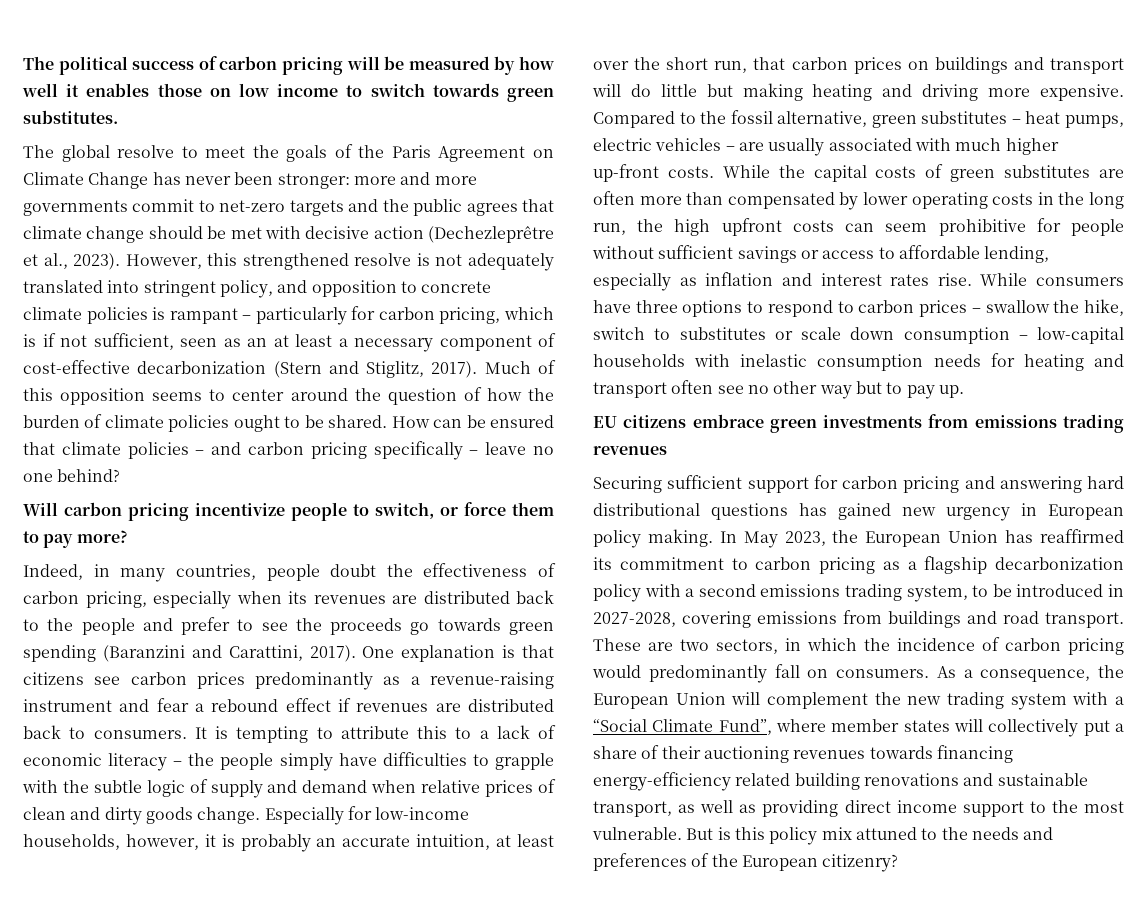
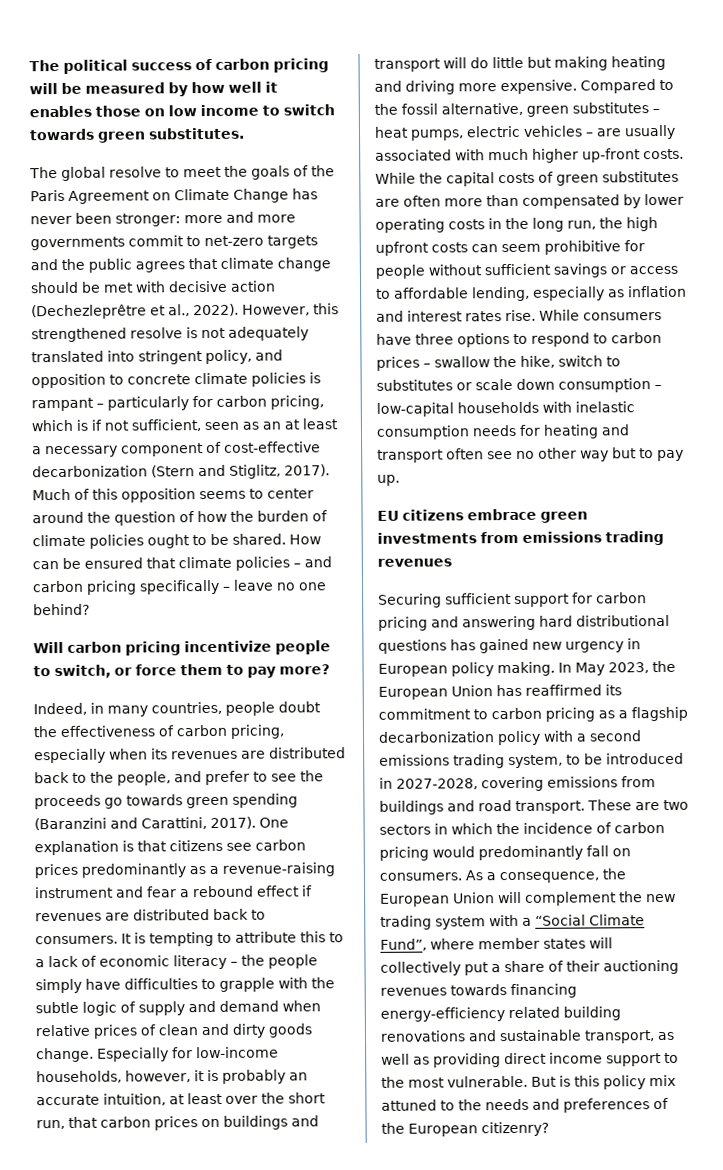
[73,253,121,270] 2023). -> [193,303,239,317] 2022).
[81,618,135,635] people -> [117,771,171,786] people,
[716,639,778,654] sectors, -> [379,824,431,835] sectors

